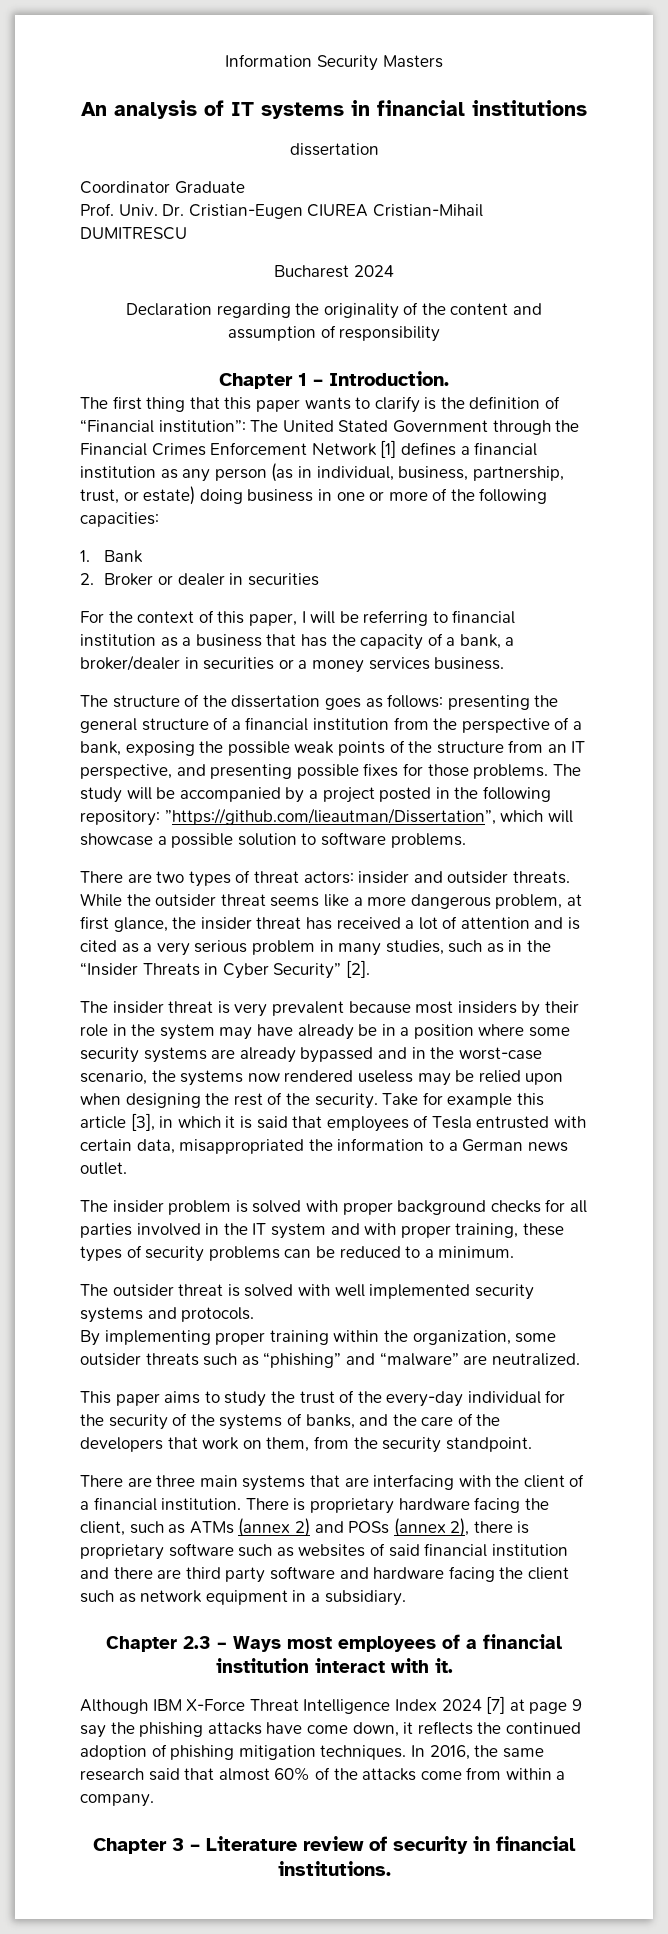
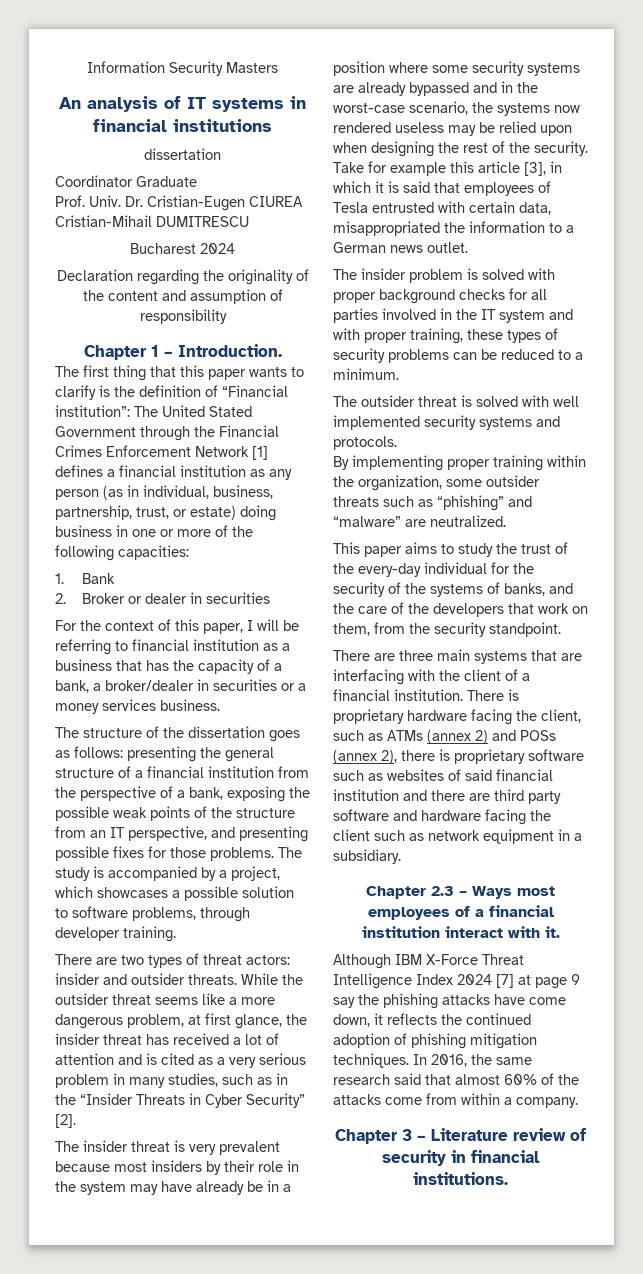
[126,787,176,800] will be -> [93,866,104,878] is
[322,786,551,803] [80,808,573,826] [80,833,153,846] project posted in the following repository: ”https://github.com/lieautman/Dissertation”, which will showcase -> [231,866,280,881] [55,886,168,898] project, which showcases
[390,833,466,848] problems. -> [132,907,250,922] [55,926,176,942] problems, through developer training.

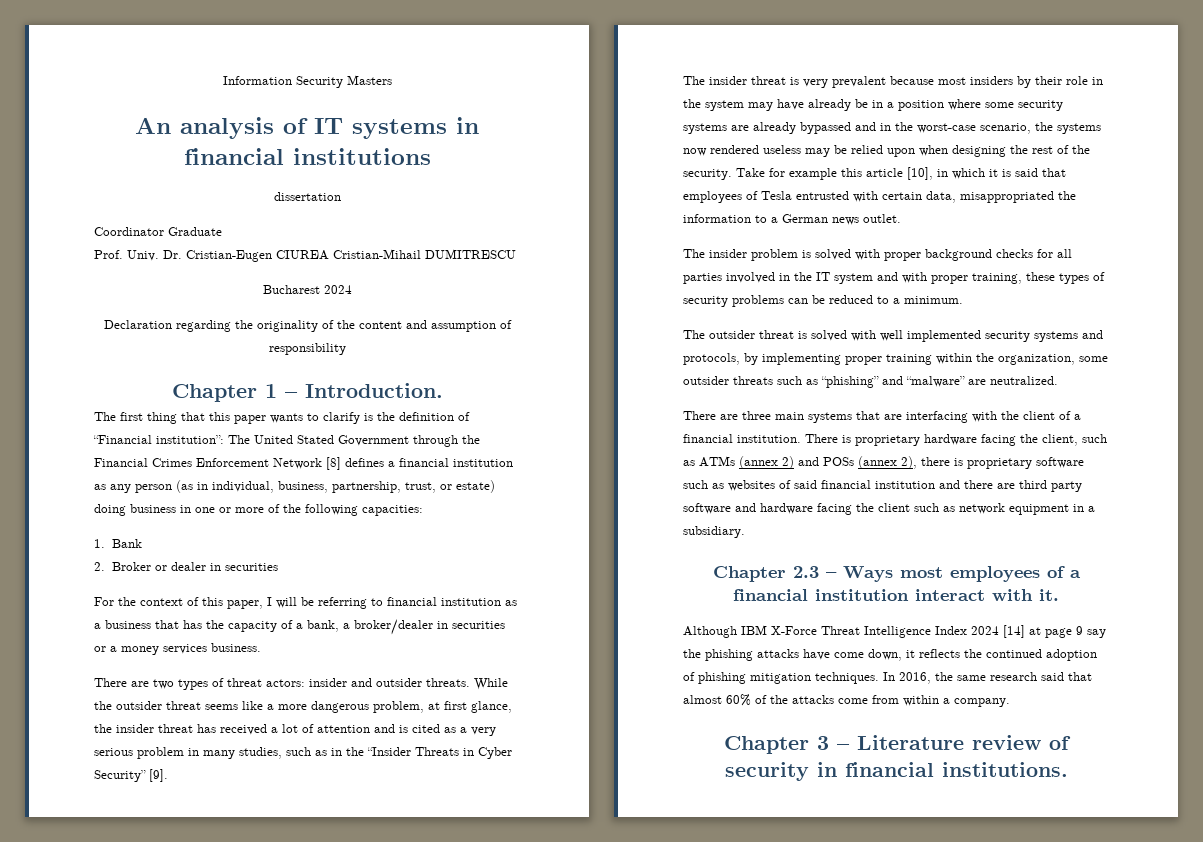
[252,446,268,460] [1] -> [326,457,341,470] [8]
[55,726,300,742] [55,746,274,762] [55,766,309,778] [55,786,310,802] [55,806,295,821] [55,826,308,842] [55,846,302,861] [55,866,280,881] [55,886,294,901] [55,906,250,922] [55,926,176,942] // The structure of the dissertation goes as follows: presenting the general structure of a financial institution from the perspective of a bank, exposing the possible weak points of the structure from an IT perspective, and presenting possible fixes for those problems. The study is accompanied by a project, which showcases a possible solution to software problems, through developer training. -> (261, 647) none
[55,1114,76,1128] [2]. -> [149,769,168,782] [9].
[524,162,546,176] [3], -> [907,167,933,180] [10],
[333,436,397,450] [333,456,349,470] protocols. // By -> [683,353,758,365] protocols, by
[333,542,568,557] [333,562,534,577] [333,582,573,597] [333,602,588,617] [333,622,561,637] // This paper aims to study the trust of the every-day individual for the security of the systems of banks, and the care of the developers that work on them, from the security standpoint. -> (1058, 380) none
[496,974,514,988] [7] -> [1003,625,1025,638] [14]

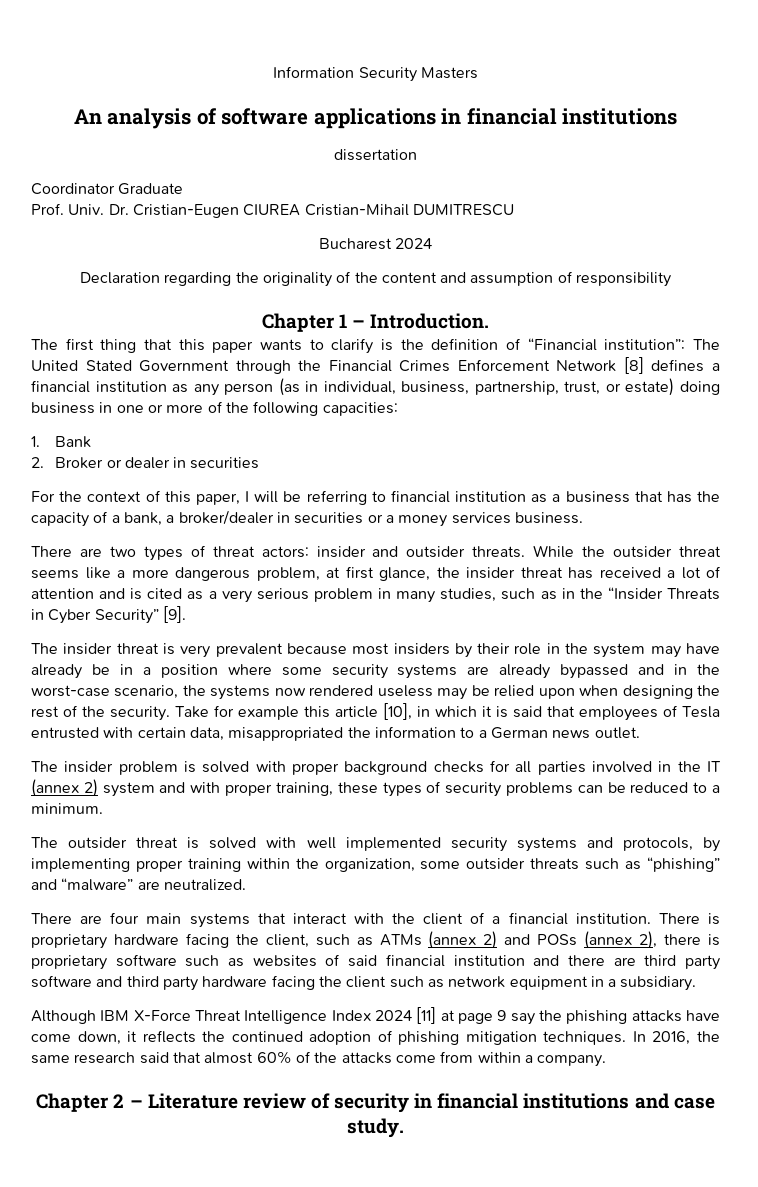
[314,118,447,139] IT systems -> [221,108,436,129] software applications
(830, 276) none -> [31,779,98,797] (annex 2)
[742,411,771,420] three -> [110,912,140,924] four
[884,411,968,423] are interfacing -> [292,913,347,924] interact
(756, 507) none -> [126,976,198,991] third party
[712,566,1081,582] [733,589,1059,601] // Chapter 2.3 – Ways most employees of a financial institution interact with it. -> (697, 983) none
[1003,625,1025,638] [14] -> [416,1007,437,1024] [11]
[817,736,829,750] 3 -> [113,1094,125,1108] 2
[941,762,1068,777] institutions. -> [523,1093,715,1109] [347,1118,404,1138] institutions and case study.

